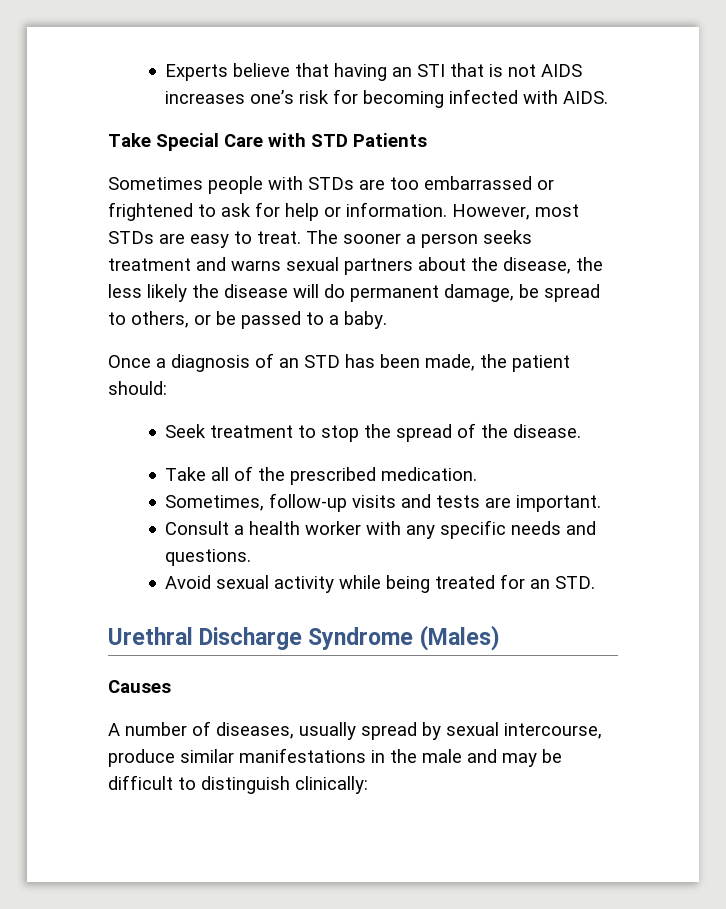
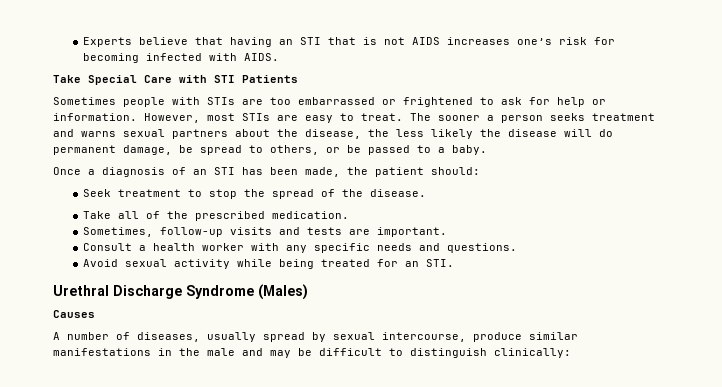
[311,134,348,147] STD -> [214,75,235,83] STI
[308,177,354,190] STDs -> [207,97,235,105] STIs
[108,231,154,244] STDs -> [242,113,270,121] STIs
[304,355,340,368] STD -> [214,167,235,175] STI
[555,576,596,589] STD. -> [425,259,454,267] STI.

